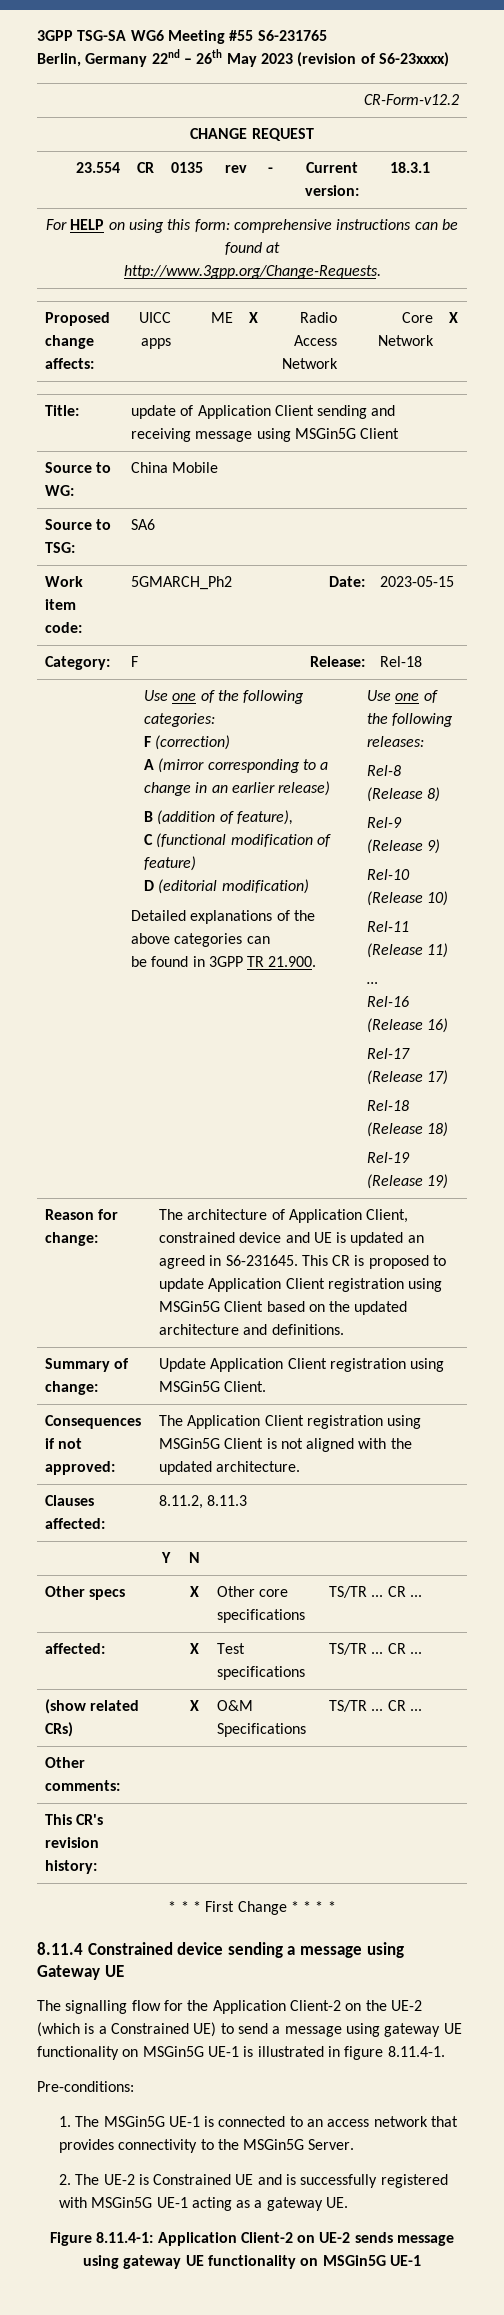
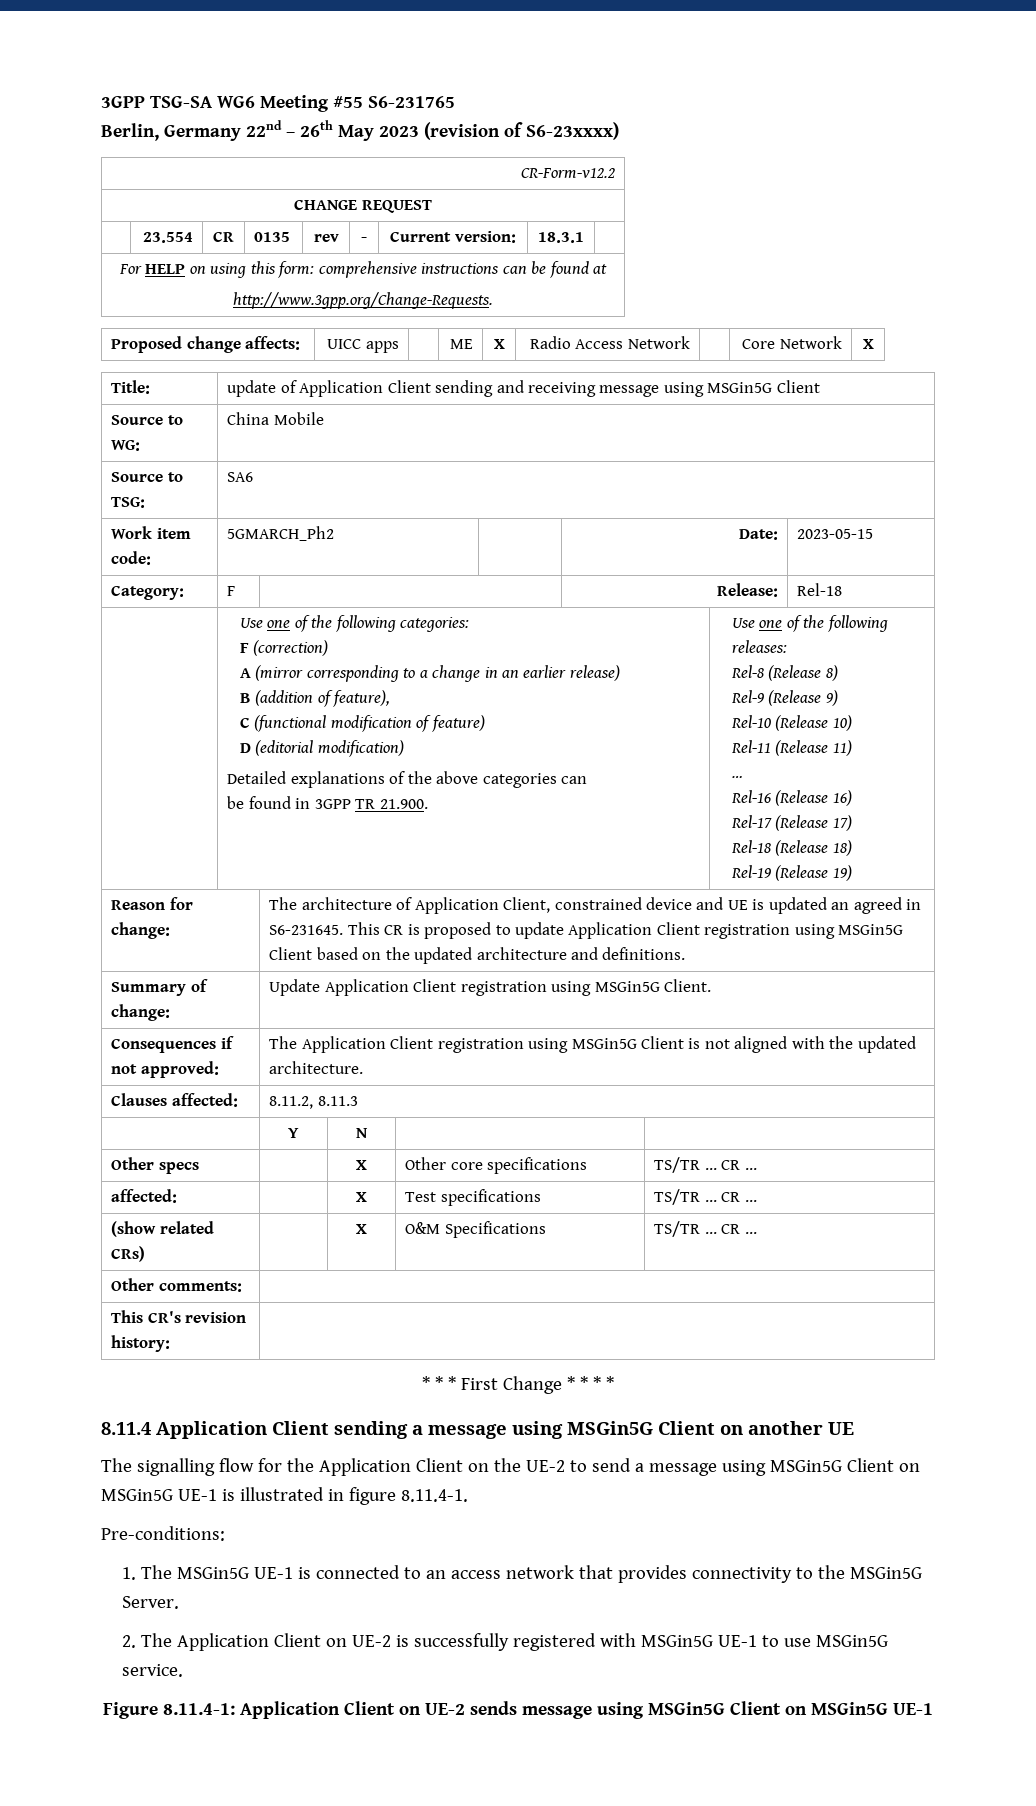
[87,1942,224,1955] Constrained device -> [156,1421,329,1439] Application Client
[37,1965,100,1980] Gateway -> [567,1421,823,1435] MSGin5G Client on another
[289,2000,341,2011] Client-2 -> [415,1458,463,1472] Client
[37,2022,217,2037] (which is a Constrained UE) -> (565, 1466) none
[384,2023,462,2037] [37,2046,119,2060] gateway UE functionality -> [769,1458,894,1472] MSGin5G Client
[103,2174,282,2185] UE-2 is Constrained UE and -> [176,1633,391,1651] Application Client on UE-2
[191,2197,349,2211] acting as a gateway UE. -> [761,1635,888,1647] [121,1664,183,1677] to use MSGin5G service.
[240,2232,293,2243] Client-2 -> [344,1701,396,1715] Client
[123,2255,296,2269] gateway UE functionality -> [647,1701,781,1715] MSGin5G Client

